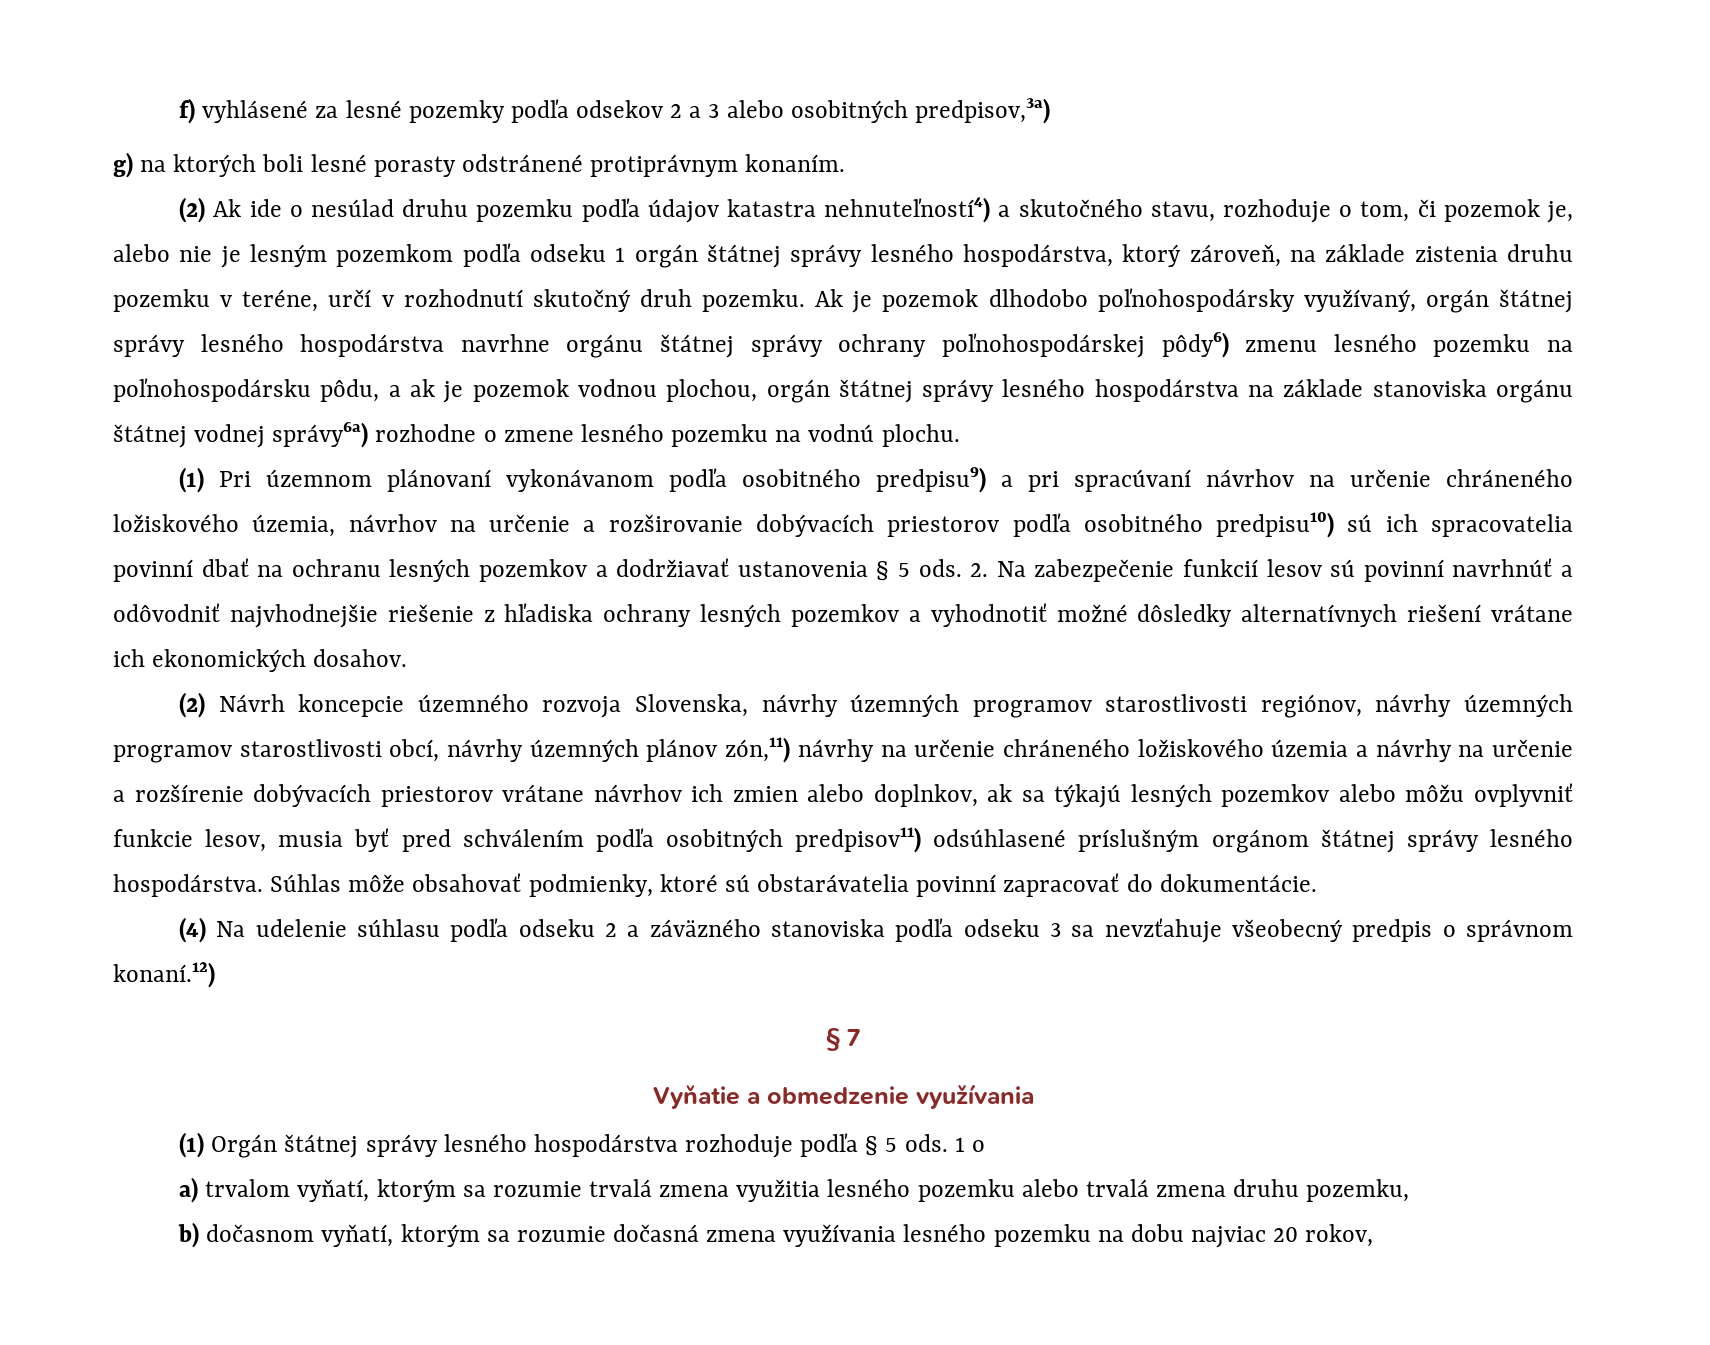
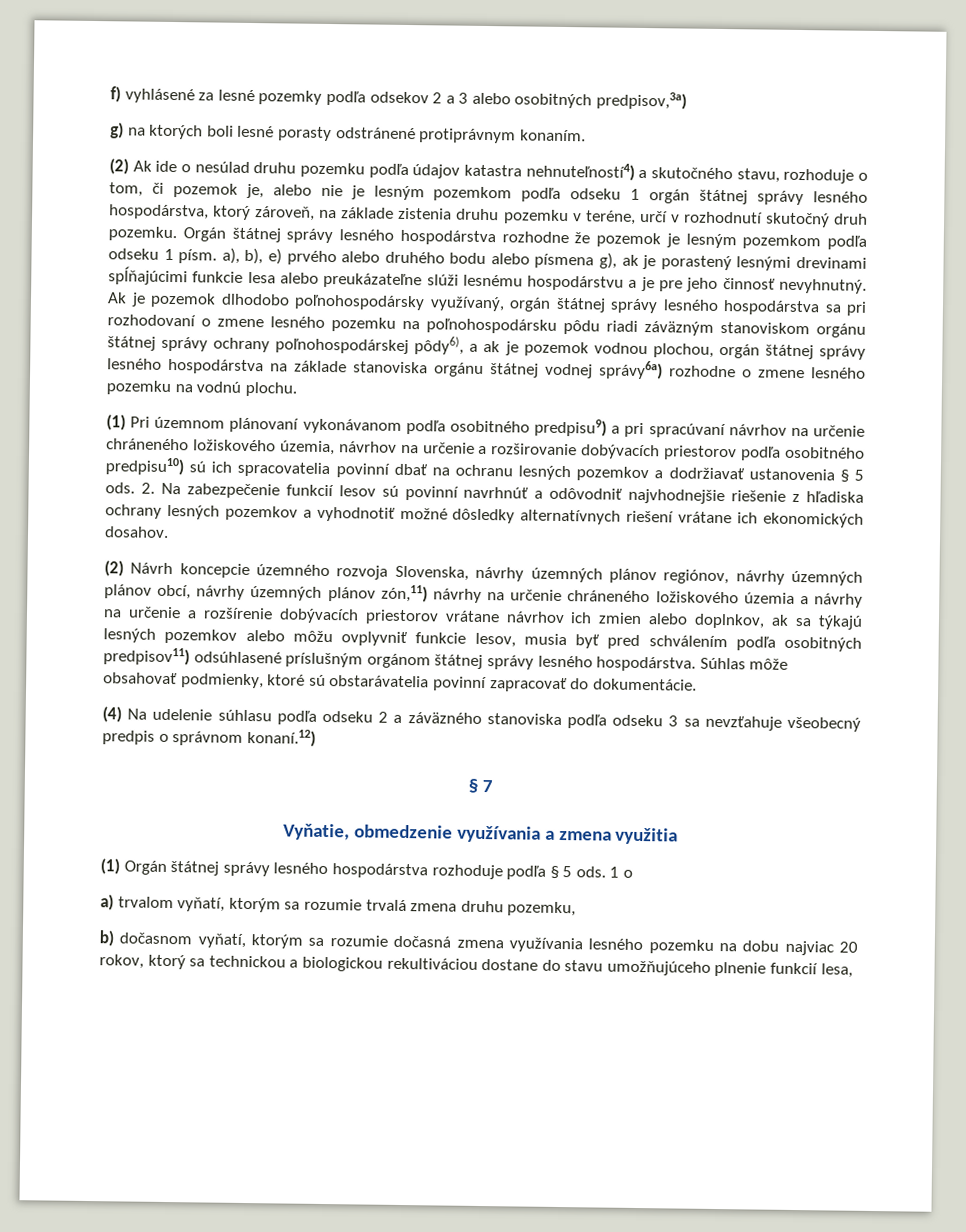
(805, 300) none -> [182,227,867,250] [108,247,867,271] [108,266,867,294] Orgán štátnej správy lesného hospodárstva rozhodne že pozemok je lesným pozemkom podľa odseku 1 písm. a), b), e) prvého alebo druhého bodu alebo písmena g), ak je porastený lesnými drevinami spĺňajúcimi funkcie lesa alebo preukázateľne slúži lesnému hospodárstvu a je pre jeho činnosť nevyhnutný.
[460,334,550,352] navrhne -> [824,301,867,316] [107,314,810,336] sa pri rozhodovaní o zmene lesného pozemku na poľnohospodársku pôdu riadi záväzným stanoviskom
[1161,332,1573,358] [113,378,380,402] pôdy6) zmenu lesného pozemku na poľnohospodársku pôdu, -> [414,336,465,355] pôdy6),
[972,694,1248,718] programov starostlivosti -> [608,568,657,584] plánov
[113,739,382,763] programov starostlivosti -> [104,584,152,599] plánov
[652,1084,760,1109] Vyňatie a -> [282,823,350,841] Vyňatie,
(1034, 1096) none -> [544,827,679,845] a zmena využitia
[736,1179,1227,1202] využitia lesného pozemku alebo trvalá zmena -> (458, 907) none
(1374, 1235) none -> [147,954,853,978] ktorý sa technickou a biologickou rekultiváciou dostane do stavu umožňujúceho plnenie funkcií lesa,

